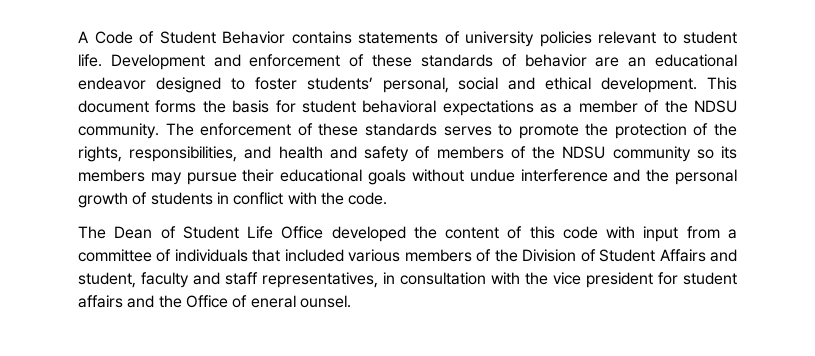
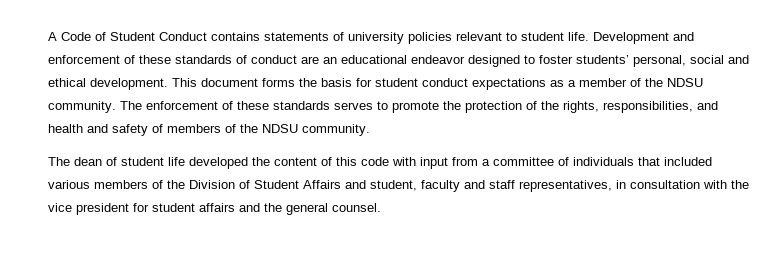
[222,31,285,44] Behavior -> [159,32,207,41] Conduct
[524,54,587,67] behavior -> [251,55,297,64] conduct
[362,100,437,113] behavioral -> [422,78,468,87] conduct
[612,146,738,162] [78,169,738,185] [78,192,388,208] [78,226,324,239] community so its members may pursue their educational goals without undue interference and the personal growth of students in conflict with the code. // The Dean of Student Life Office -> [302,124,370,136] [48,157,185,166] community. // The dean of student life
[185,295,351,308] Office of eneral ounsel. -> [286,203,381,215] general counsel.

